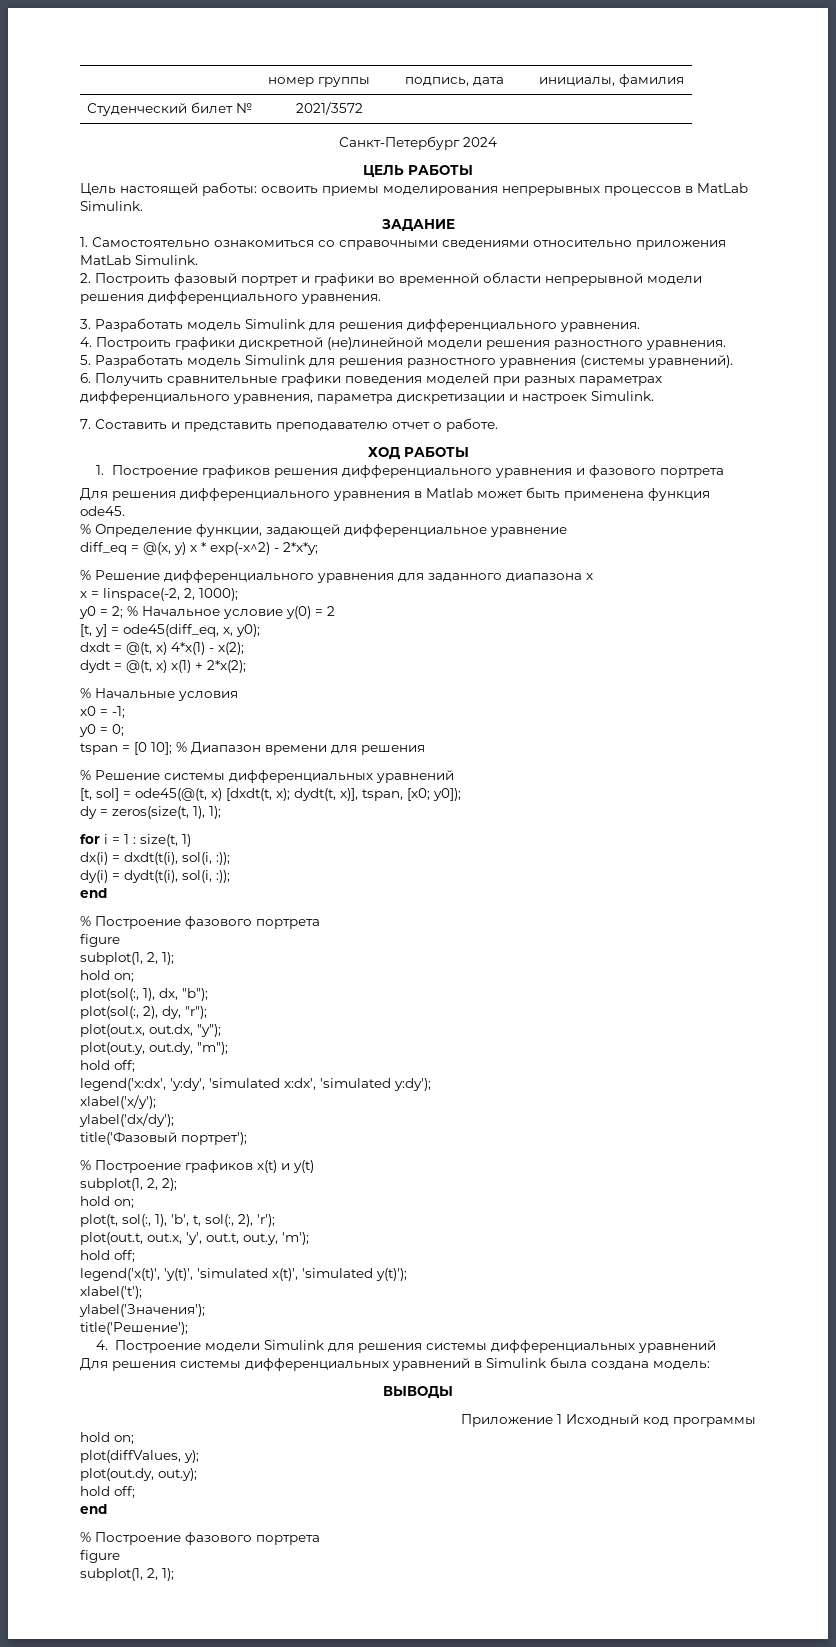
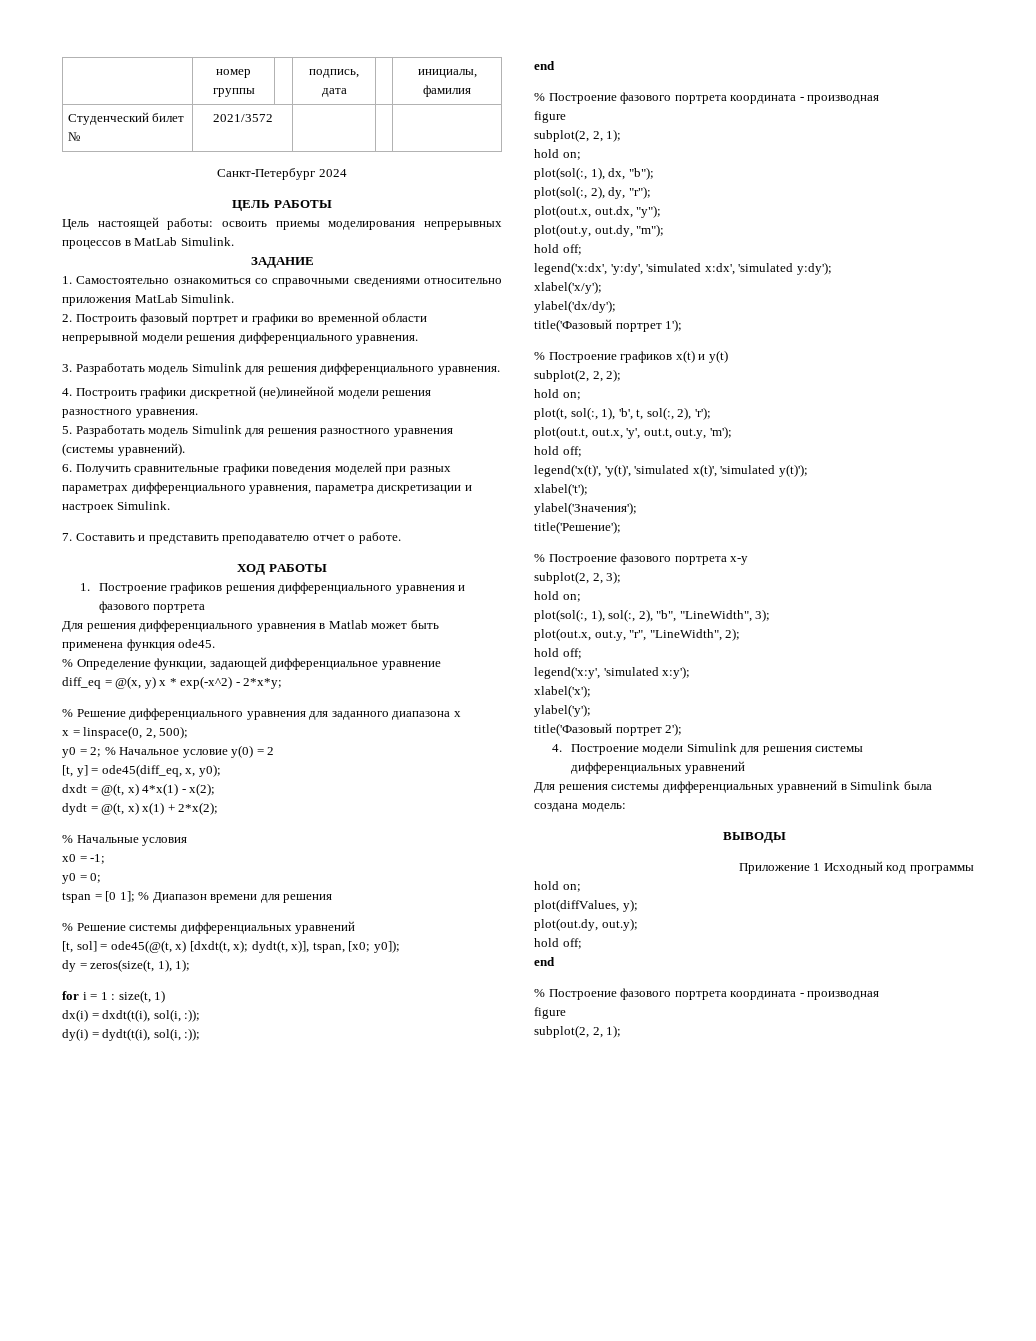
[103,588,238,601] linspace(-2, 2, 1000); -> [83,726,189,739] linspace(0, 2, 500);
[151,742,172,755] 10]; -> [119,891,135,902] 1];
[80,934,120,947] [80,952,143,965] // figure // subplot(1, -> [730,95,880,104] [534,111,566,123] [534,129,589,142] координата - производная // figure // subplot(2,
[181,1132,247,1145] портрет'); -> [615,319,683,332] портрет 1');
[80,1178,143,1191] subplot(1, -> [534,369,589,382] subplot(2,
(188, 1328) none -> [534,553,749,565] [534,571,622,584] [534,591,581,602] [534,609,771,622] [534,628,741,641] [534,648,582,659] [534,666,691,679] [534,685,591,698] [534,704,591,717] [534,723,683,736] // % Построение фазового портрета x-y // subplot(2, 2, 3); // hold on; // plot(sol(:, 1), sol(:, 2), "b", "LineWidth", 3); // plot(out.x, out.y, "r", "LineWidth", 2); // hold off; // legend('x:y', 'simulated x:y'); // xlabel('x'); // ylabel('y'); // title('Фазовый портрет 2');
[80,1550,120,1563] [80,1568,143,1581] // figure // subplot(1, -> [730,991,880,1000] [534,1007,566,1019] [534,1025,589,1038] координата - производная // figure // subplot(2,

